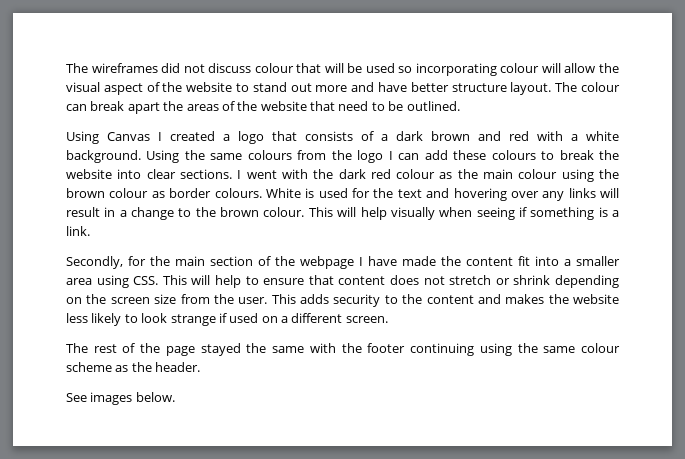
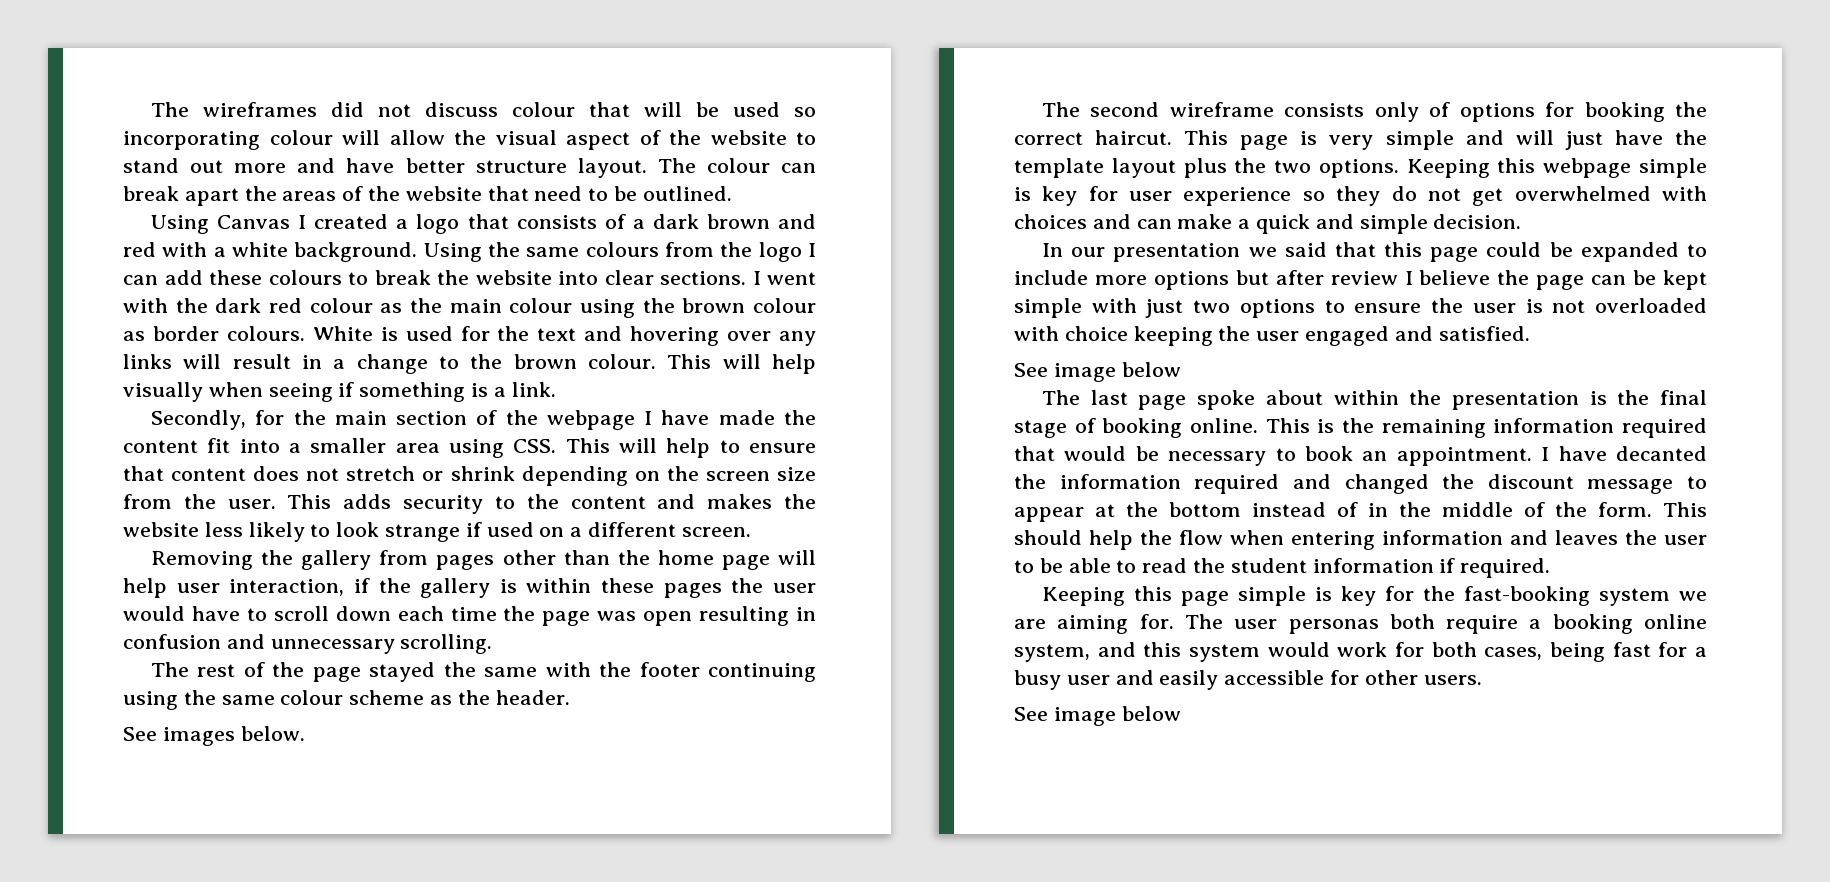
(388, 319) none -> [151,550,817,570] [123,578,816,598] [123,606,816,626] [123,634,493,654] // Removing the gallery from pages other than the home page will help user interaction, if the gallery is within these pages the user would have to scroll down each time the page was open resulting in confusion and unnecessary scrolling.
(175, 397) none -> [1042,102,1707,122] [1014,130,1707,150] [1014,158,1707,178] [1014,186,1707,206] [1014,214,1522,234] [1042,242,1707,262] [1014,270,1707,290] [1014,298,1707,318] [1014,326,1530,346] [1014,362,1181,382] [1042,390,1707,410] [1014,418,1707,438] [1014,446,1707,466] [1014,474,1707,494] [1014,502,1707,522] [1014,530,1707,550] [1014,558,1551,578] [1042,586,1707,606] [1014,614,1707,634] [1014,642,1707,662] [1014,670,1482,690] [1014,706,1181,726] // The second wireframe consists only of options for booking the correct haircut. This page is very simple and will just have the template layout plus the two options. Keeping this webpage simple is key for user experience so they do not get overwhelmed with choices and can make a quick and simple decision. // In our presentation we said that this page could be expanded to include more options but after review I believe the page can be kept simple with just two options to ensure the user is not overloaded with choice keeping the user engaged and satisfied. // See image below // The last page spoke about within the presentation is the final stage of booking online. This is the remaining information required that would be necessary to book an appointment. I have decanted the information required and changed the discount message to appear at the bottom instead of in the middle of the form. This should help the flow when entering information and leaves the user to be able to read the student information if required. // Keeping this page simple is key for the fast-booking system we are aiming for. The user personas both require a booking online system, and this system would work for both cases, being fast for a busy user and easily accessible for other users. // See image below

